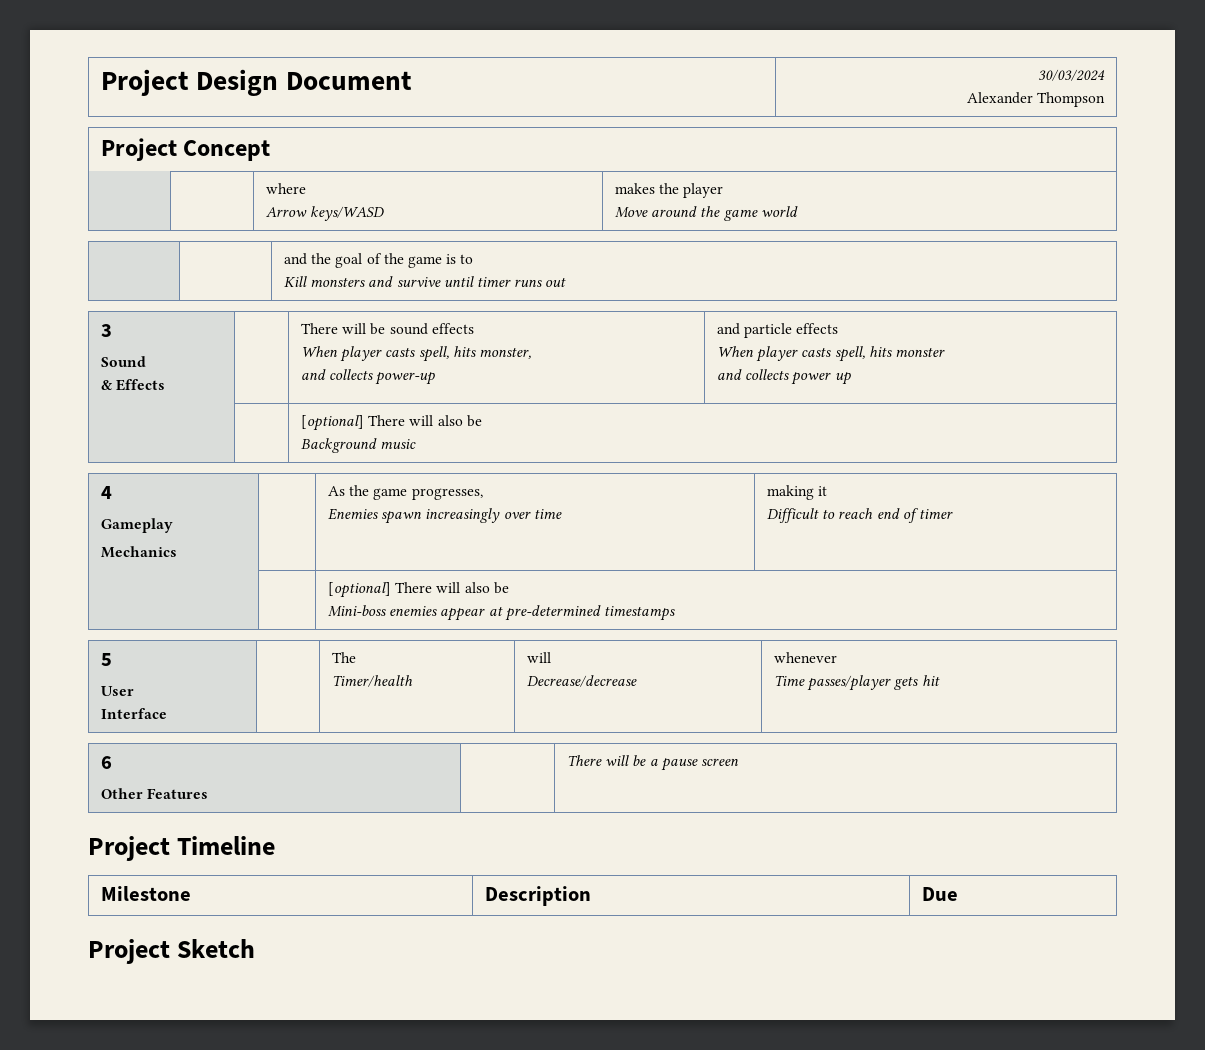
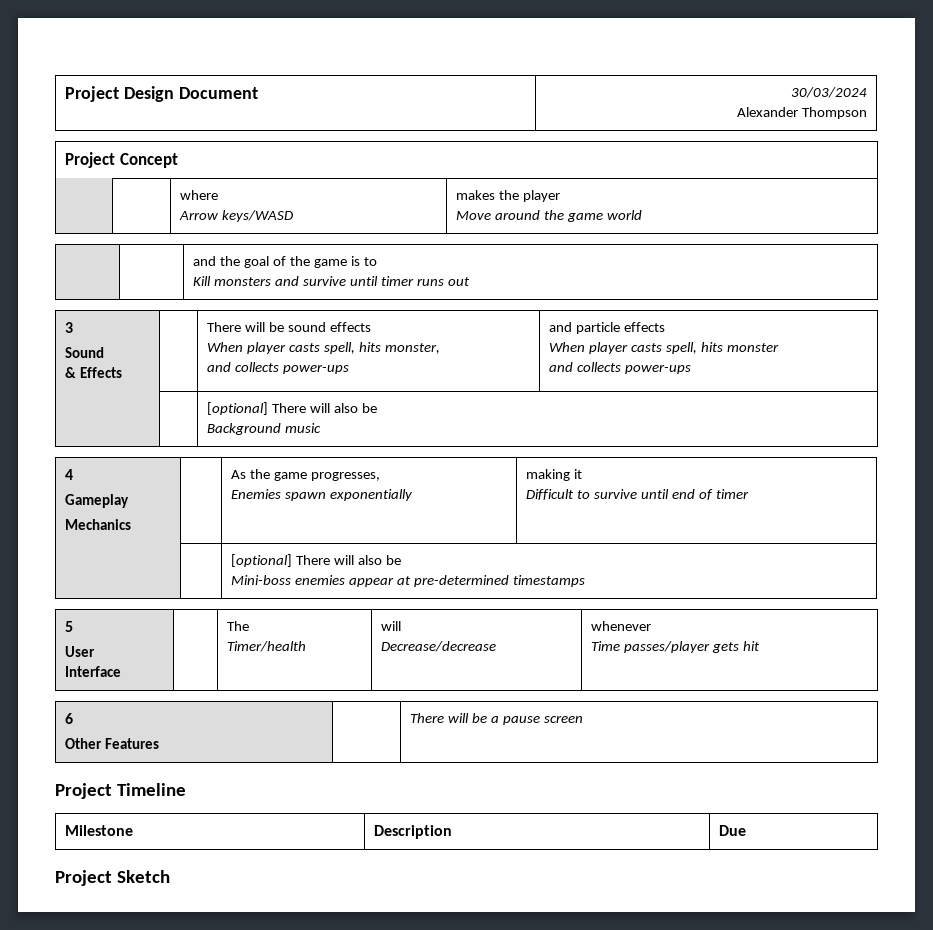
[375,372,436,385] power-up -> [282,364,349,374] power-ups
[791,372,851,385] power up -> [624,364,691,374] power-ups
[425,508,562,523] increasingly over time -> [329,489,413,501] exponentially
[838,508,874,519] reach -> [593,489,669,499] survive until

